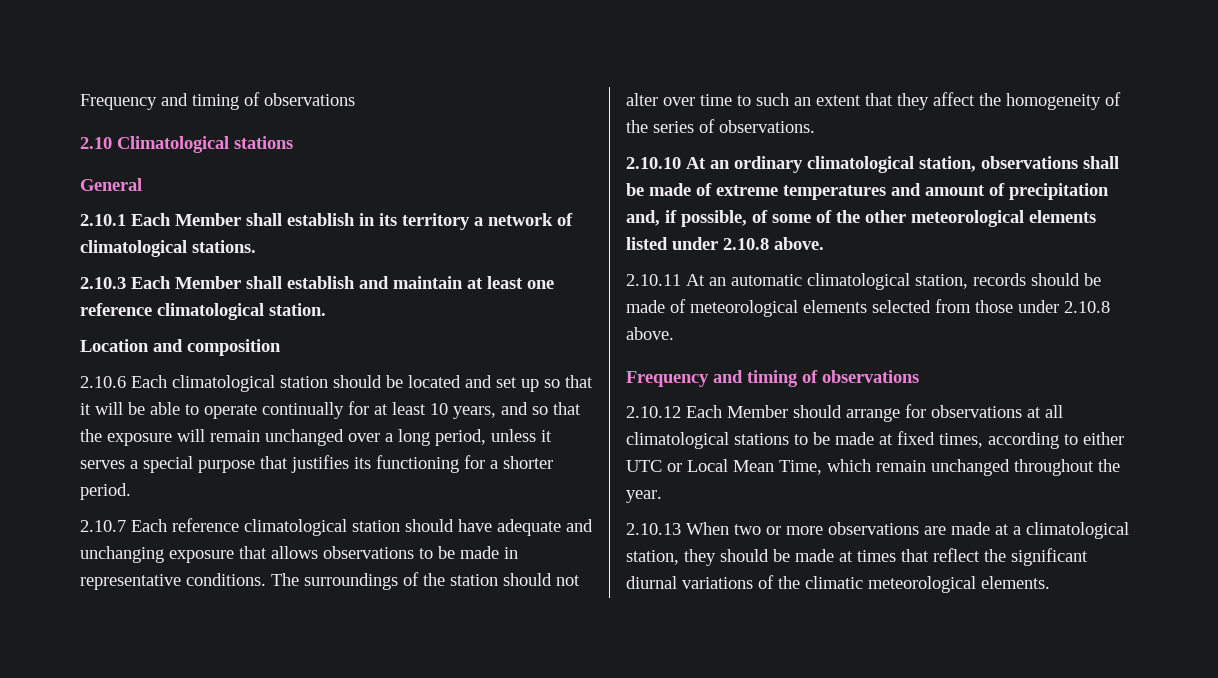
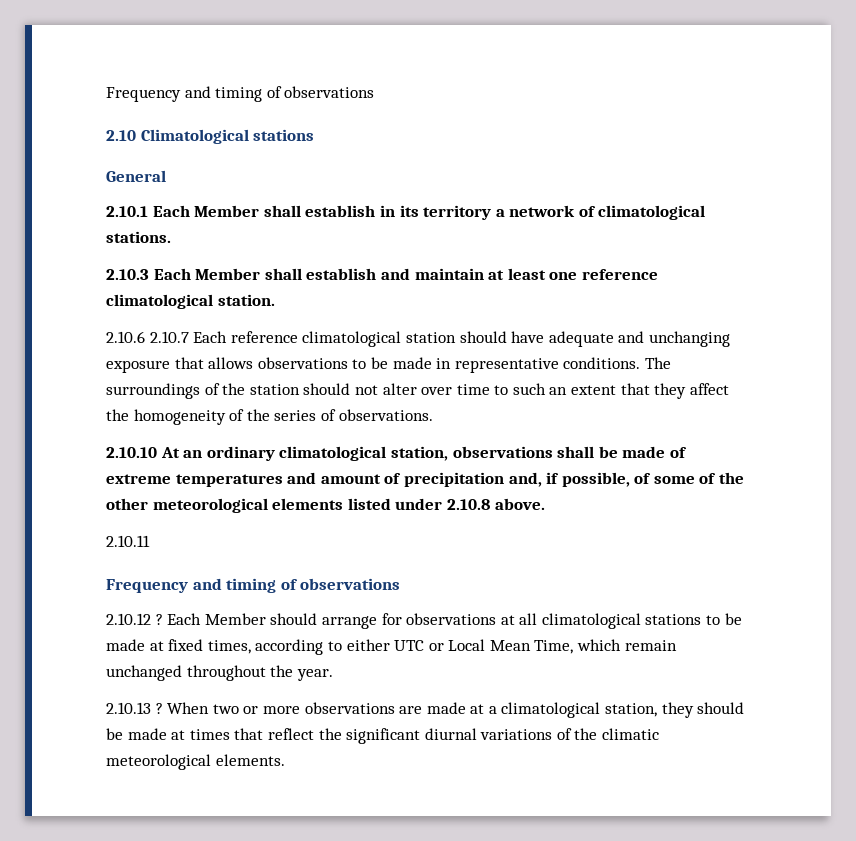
[80,339,281,356] [80,375,593,392] [80,401,581,419] [80,429,552,446] [80,455,553,473] [80,483,131,500] Location and composition // 2.10.6 Each climatological station should be located and set up so that it will be able to operate continually for at least 10 years, and so that the exposure will remain unchanged over a long period, unless it serves a special purpose that justifies its functioning for a shorter period. // -> [106,331,145,343] 2.10.6
[686,273,1101,290] [626,299,1110,317] [626,327,674,340] At an automatic climatological station, records should be made of meteorological elements selected from those under 2.10.8 above. -> (150, 541) none
(681, 412) none -> [155,614,163,625] ?
(681, 529) none -> [155,703,163,714] ?

